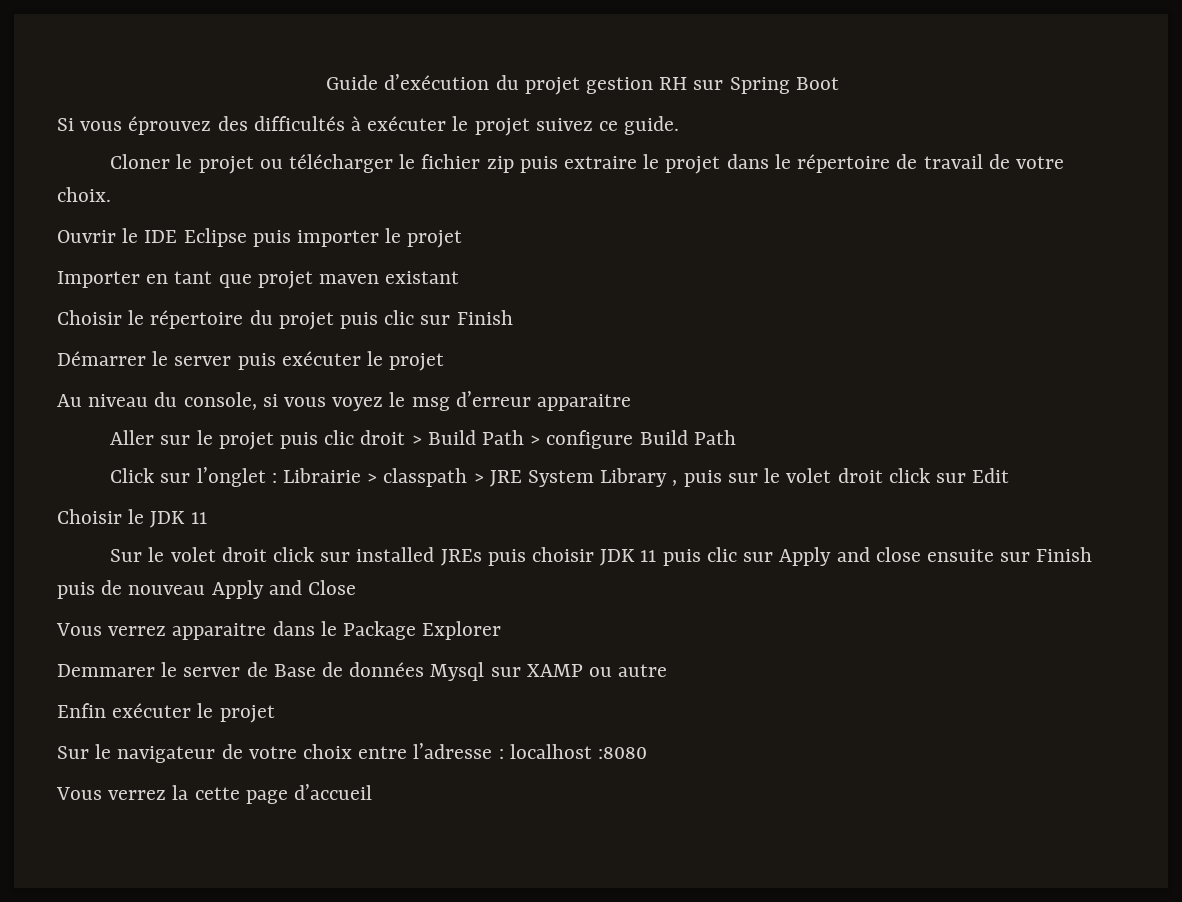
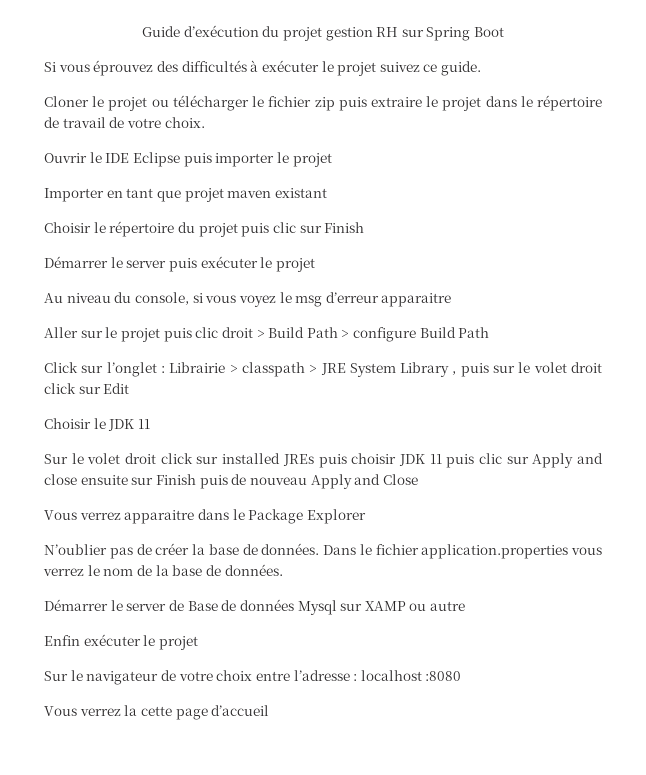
[57,664,155,677] Demmarer -> [44,543,602,559] [43,564,283,576] [44,599,108,611] N’oublier pas de créer la base de données. Dans le fichier application.properties vous verrez le nom de la base de données. // Démarrer

